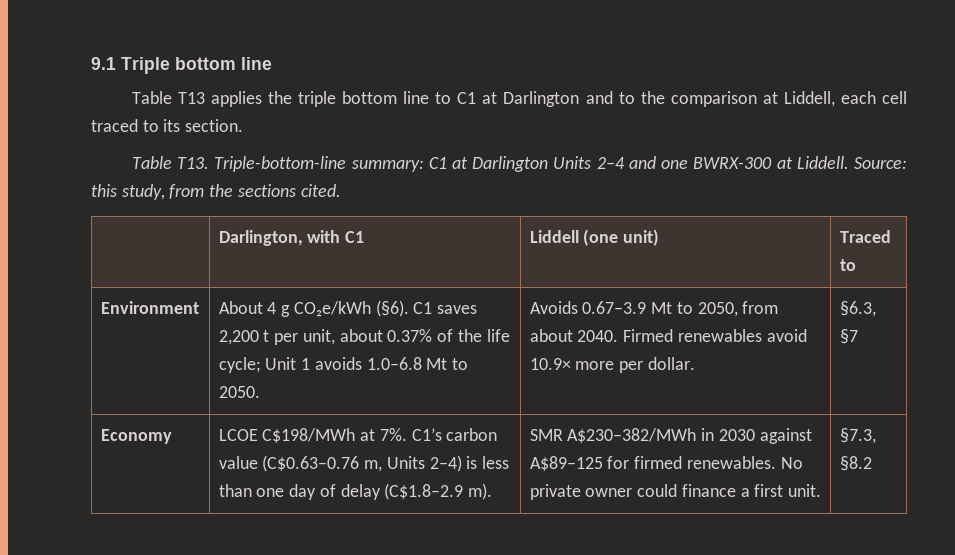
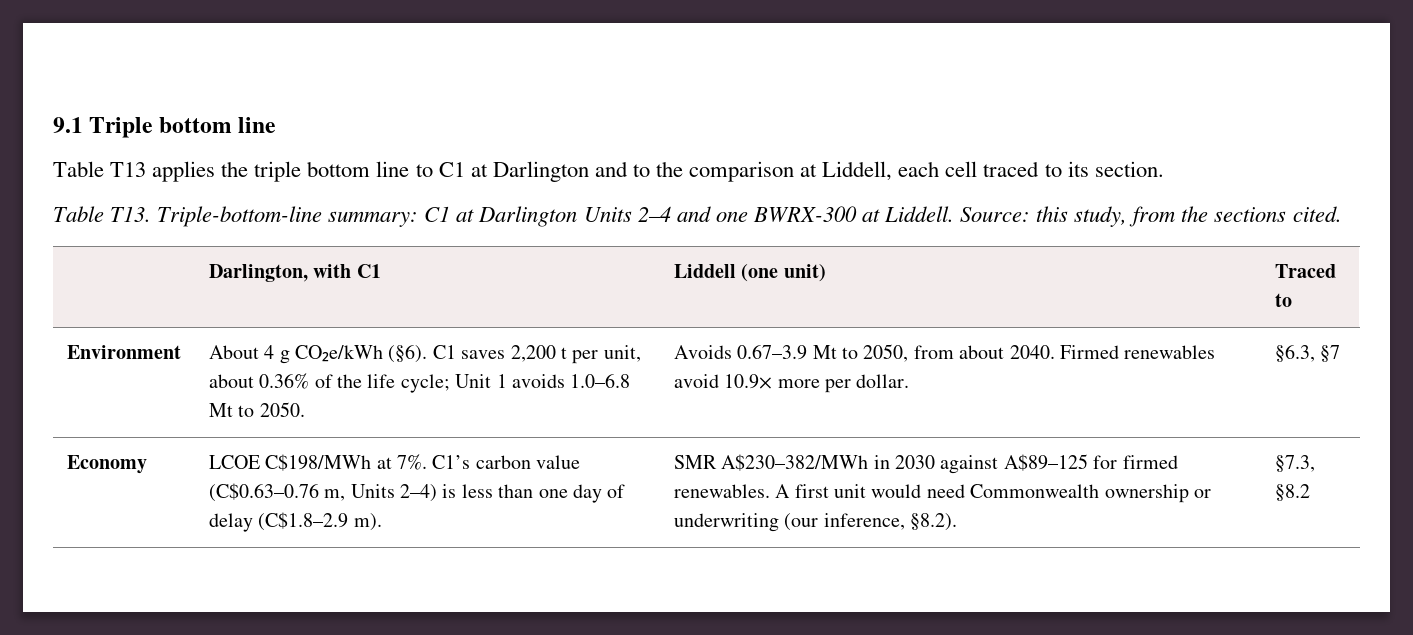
[387,329,433,342] 0.37% -> [259,373,310,389] 0.36%
[780,457,803,469] [529,484,822,500] No private owner could finance a first unit. -> [775,484,1212,503] [673,513,958,532] A first unit would need Commonwealth ownership or underwriting (our inference, §8.2).

